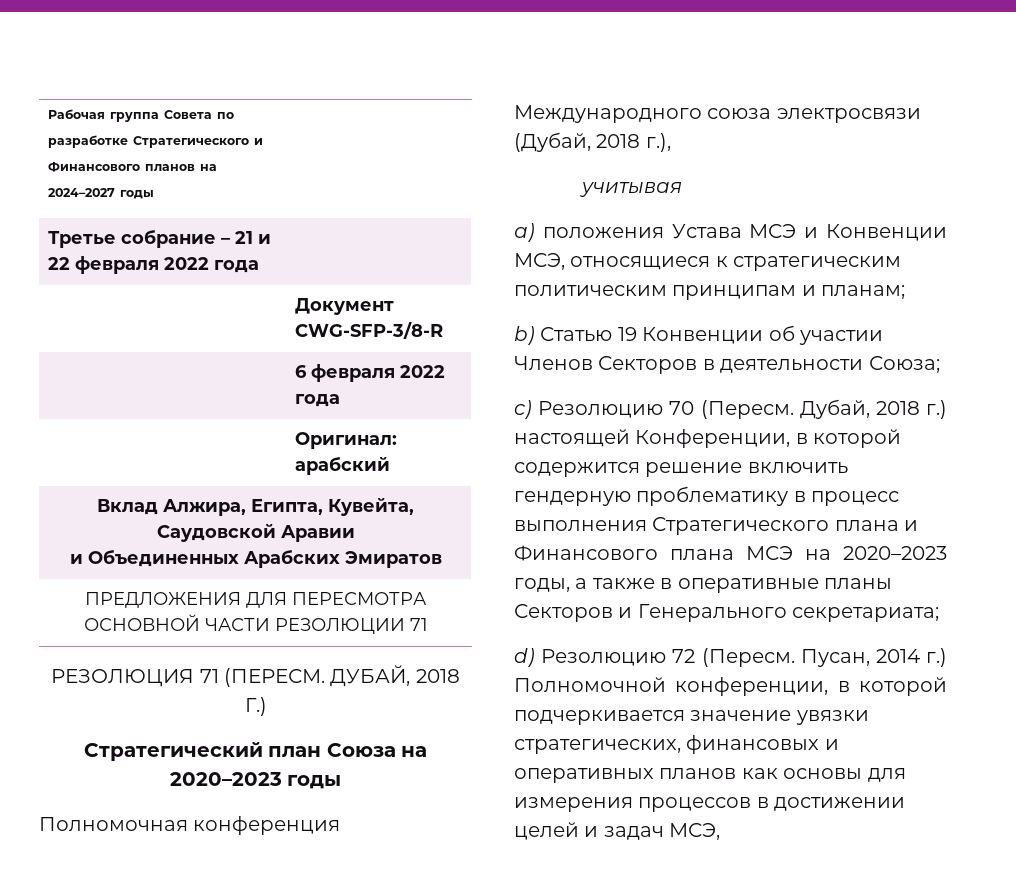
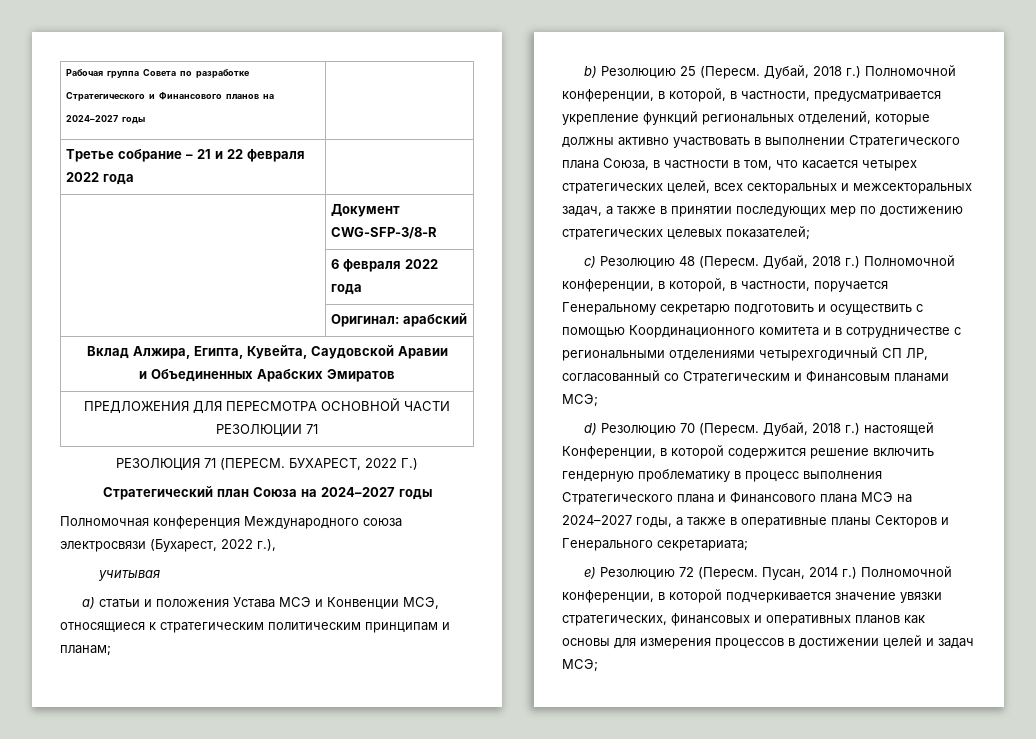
[330,665,460,687] ДУБАЙ, 2018 -> [289,458,397,470] БУХАРЕСТ, 2022
[169,772,282,786] 2020–2023 -> [320,487,395,497] 2024–2027
[514,132,641,152] (Дубай, 2018 -> [150,539,253,552] (Бухарест, 2022
(535, 232) none -> [98,599,152,608] статьи и
[540,325,883,345] [514,356,940,374] [514,400,532,419] Статью 19 Конвенции об участии Членов Секторов в деятельности Союза; // c) -> [600,65,956,79] [562,88,941,102] [562,111,930,125] [562,135,960,148] [562,158,917,171] [562,180,972,194] [562,206,963,217] [562,226,810,240] [583,255,955,269] [562,278,888,292] [562,302,923,315] [562,325,961,338] [562,347,928,361] [562,370,949,384] [562,394,598,407] [583,423,597,435] Резолюцию 25 (Пересм. Дубай, 2018 г.) Полномочной конференции, в которой, в частности, предусматривается укрепление функций региональных отделений, которые должны активно участвовать в выполнении Стратегического плана Союза, в частности в том, что касается четырех стратегических целей, всех секторальных и межсекторальных задач, а также в принятии последующих мер по достижению стратегических целевых показателей; // c) Резолюцию 48 (Пересм. Дубай, 2018 г.) Полномочной конференции, в которой, в частности, поручается Генеральному секретарю подготовить и осуществить с помощью Координационного комитета и в сотрудничестве с региональными отделениями четырехгодичный СП ЛР, согласованный со Стратегическим и Финансовым планами МСЭ; // d)
[843,546,947,560] 2020–2023 -> [562,515,632,525] 2024–2027
[514,648,535,667] d) -> [583,567,596,579] e)
[669,823,721,840] МСЭ, -> [562,659,598,672] МСЭ;

